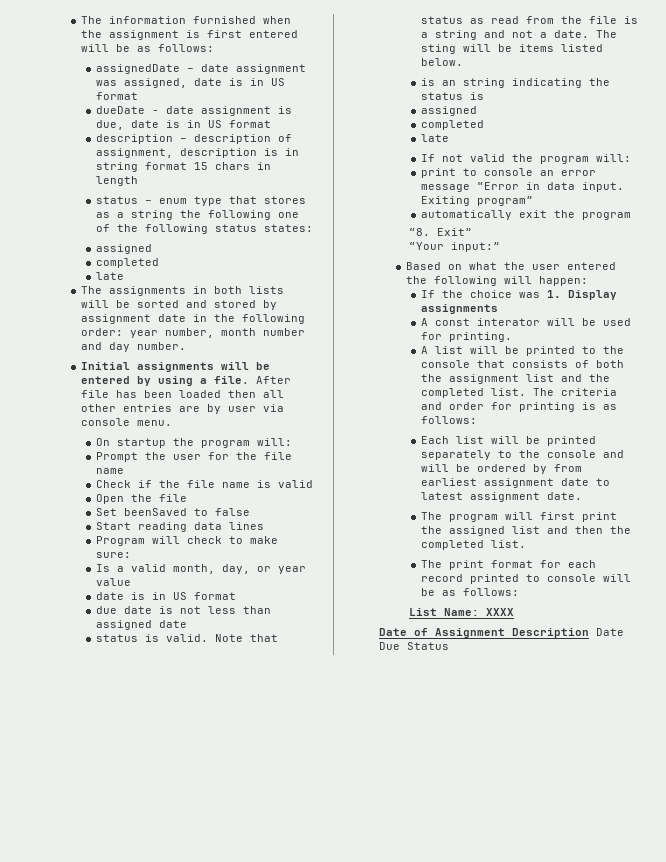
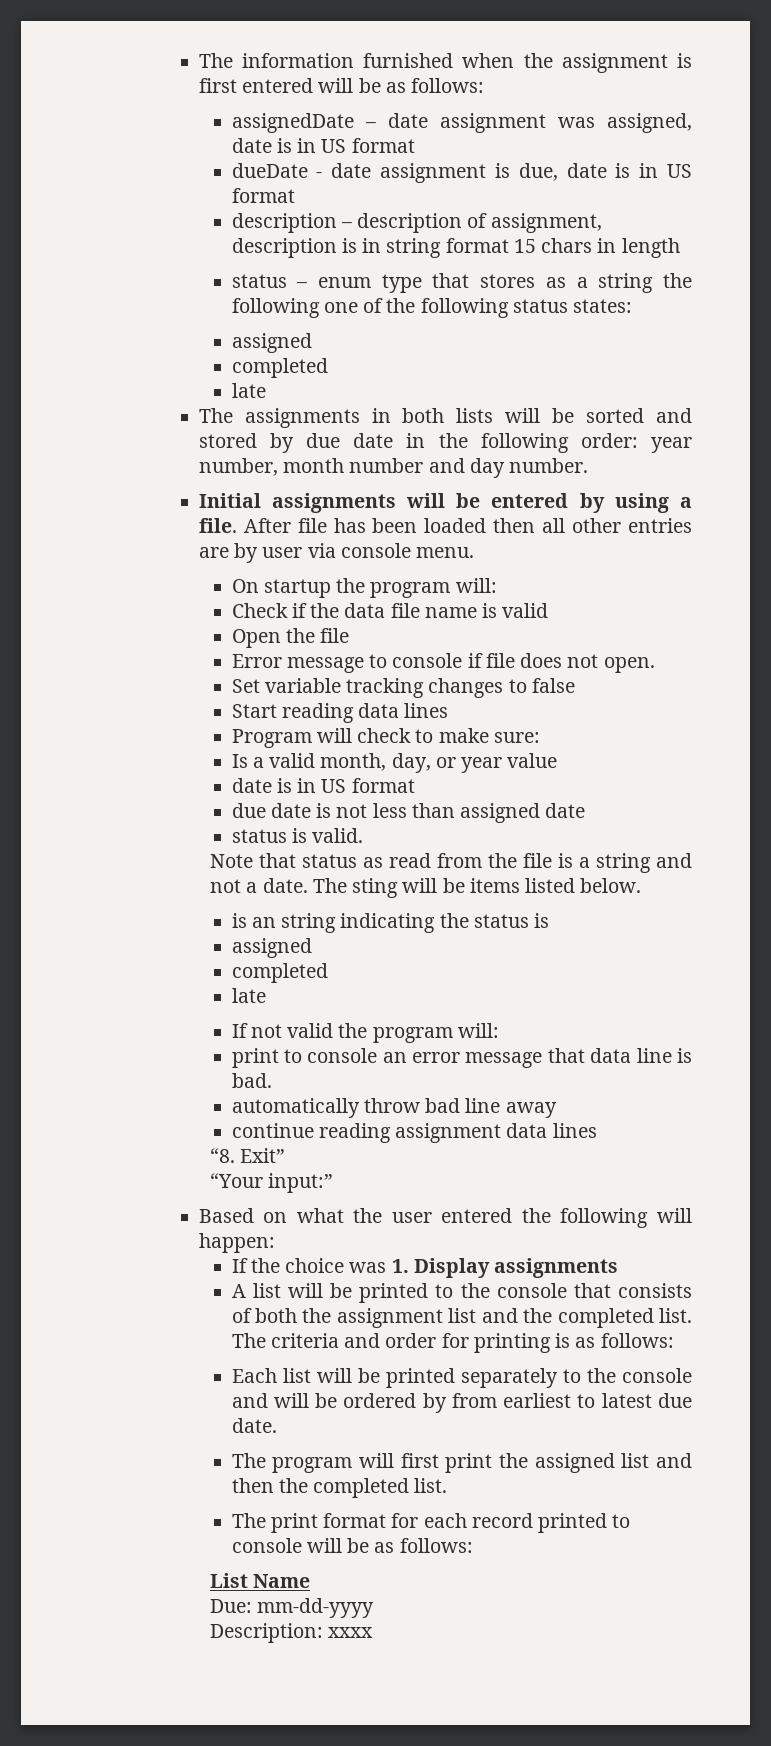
[81,314,152,324] assignment -> [306,433,341,448] due
[96,452,293,462] [96,468,125,474] // Prompt the user for the file name -> (497, 585) none
(181, 484) none -> [344,603,386,618] data
[96,508,188,516] Set beenSaved -> [231,653,655,673] [231,678,504,698] Error message to console if file does not open. // Set variable tracking changes
(209, 638) none -> (364, 835) //
[477,182,625,192] [421,196,534,206] [421,210,632,220] “Error in data input. Exiting program” // automatically exit the program -> [547,1048,692,1063] [231,1073,272,1088] [231,1098,557,1118] [231,1123,597,1143] that data line is bad. // automatically throw bad line away // continue reading assignment data lines
[421,318,632,326] [421,332,513,342] // A const interator will be used for printing. -> (619, 1268) none
[484,478,590,488] assignment date -> (572, 1400) none
[470,492,541,502] assignment -> [657,1393,692,1408] due
[444,608,515,616] [379,628,625,638] [379,642,450,650] Name: XXXX // Date of Assignment Description Date Due Status -> [253,1574,311,1588] [210,1598,375,1618] [210,1623,374,1643] Name // Due: mm-dd-yyyy // Description: xxxx

